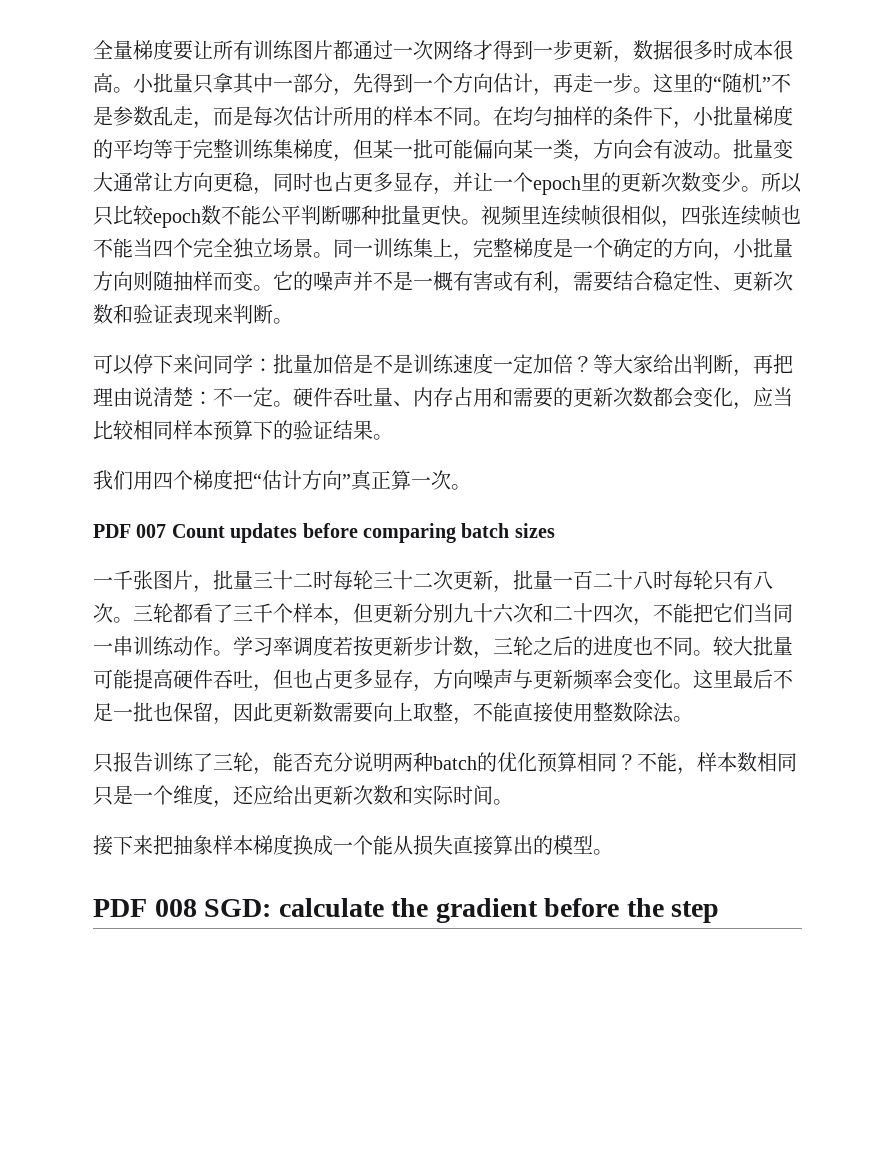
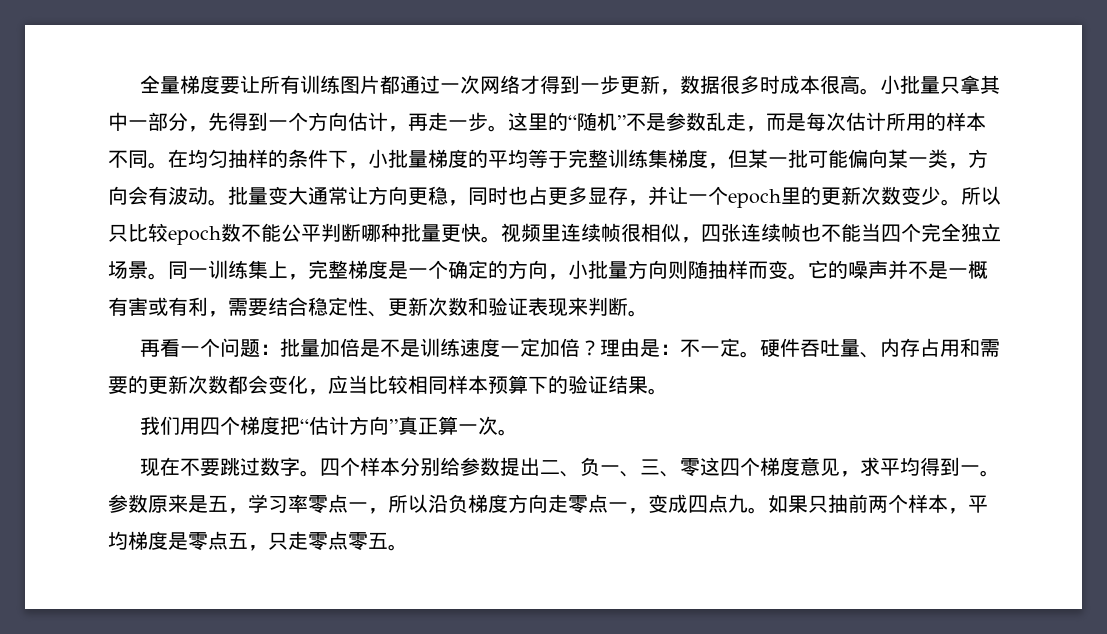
[93,354,253,375] 可以停下来问同学 -> [139,338,260,357] 再看一个问题
[593,354,793,377] [93,387,193,407] 等大家给出判断，再把理由说清楚 -> [599,338,660,357] 理由是
[93,523,555,543] [93,570,773,593] [93,603,793,626] [93,635,793,659] [93,669,793,692] [93,702,693,725] [93,752,797,775] [93,784,513,808] [93,834,613,856] [93,898,720,923] PDF 007 Count updates before comparing batch sizes // 一千张图片，批量三十二时每轮三十二次更新，批量一百二十八时每轮只有八次。三轮都看了三千个样本，但更新分别九十六次和二十四次，不能把它们当同一串训练动作。学习率调度若按更新步计数，三轮之后的进度也不同。较大批量可能提高硬件吞吐，但也占更多显存，方向噪声与更新频率会变化。这里最后不足一批也保留，因此更新数需要向上取整，不能直接使用整数除法。 // 只报告训练了三轮，能否充分说明两种batch的优化预算相同？不能，样本数相同只是一个维度，还应给出更新次数和实际时间。 // 接下来把抽象样本梯度换成一个能从损失直接算出的模型。 // PDF 008 SGD: calculate the gradient before the step -> [139,457,1000,477] [108,494,988,514] [108,531,408,551] 现在不要跳过数字。四个样本分别给参数提出二、负一、三、零这四个梯度意见，求平均得到一。参数原来是五，学习率零点一，所以沿负梯度方向走零点一，变成四点九。如果只抽前两个样本，平均梯度是零点五，只走零点零五。

